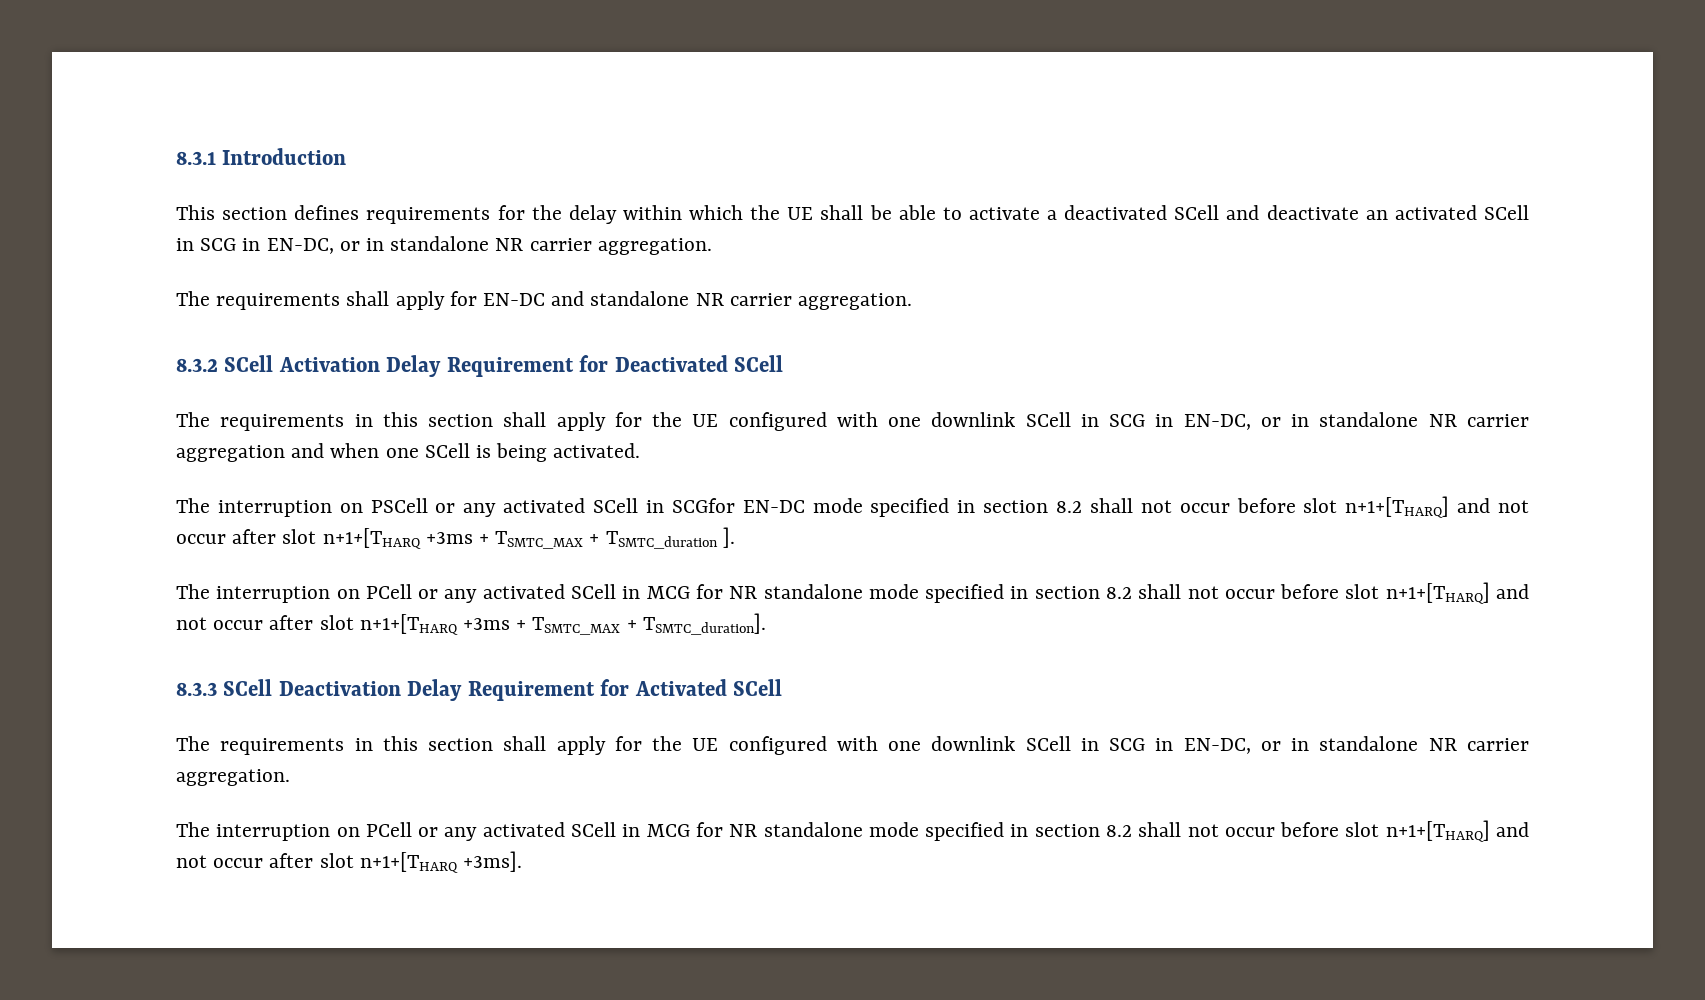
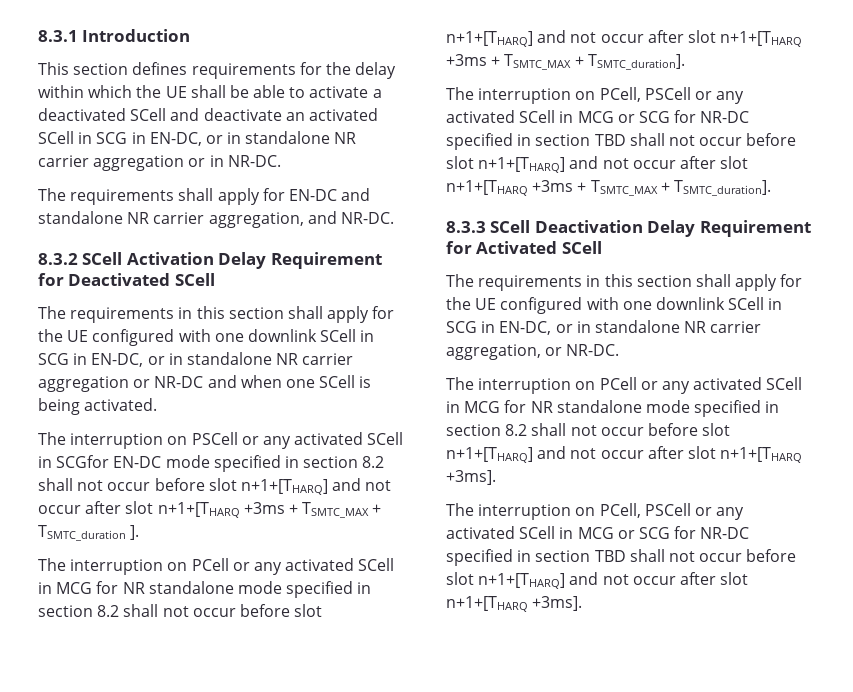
[597,238,712,255] aggregation. -> [93,155,281,171] aggregation or in NR-DC.
[798,293,913,310] aggregation. -> [208,211,394,228] aggregation, and NR-DC.
(285, 453) none -> [133,376,204,388] or NR-DC
(766, 624) none -> [446,87,745,104] [446,110,750,123] [446,133,797,150] [446,156,749,173] [446,180,771,196] // The interruption on PCell, PSCell or any activated SCell in MCG or SCG for NR-DC specified in section TBD shall not occur before slot n+1+[THARQ] and not occur after slot n+1+[THARQ +3ms + TSMTC_MAX + TSMTC_duration].
[176,769,290,786] aggregation. -> [446,344,620,360] aggregation, or NR-DC.
(523, 861) none -> [446,503,745,520] [446,526,750,539] [446,549,797,566] [446,572,749,589] [446,596,583,612] // The interruption on PCell, PSCell or any activated SCell in MCG or SCG for NR-DC specified in section TBD shall not occur before slot n+1+[THARQ] and not occur after slot n+1+[THARQ +3ms].

